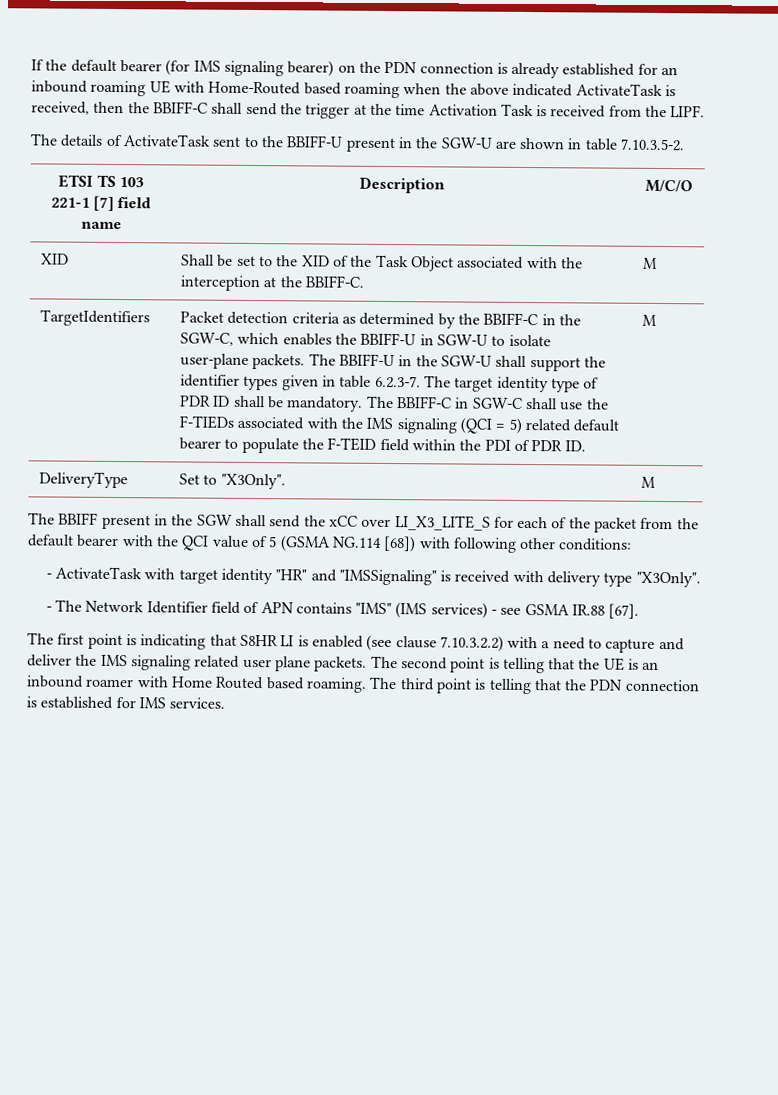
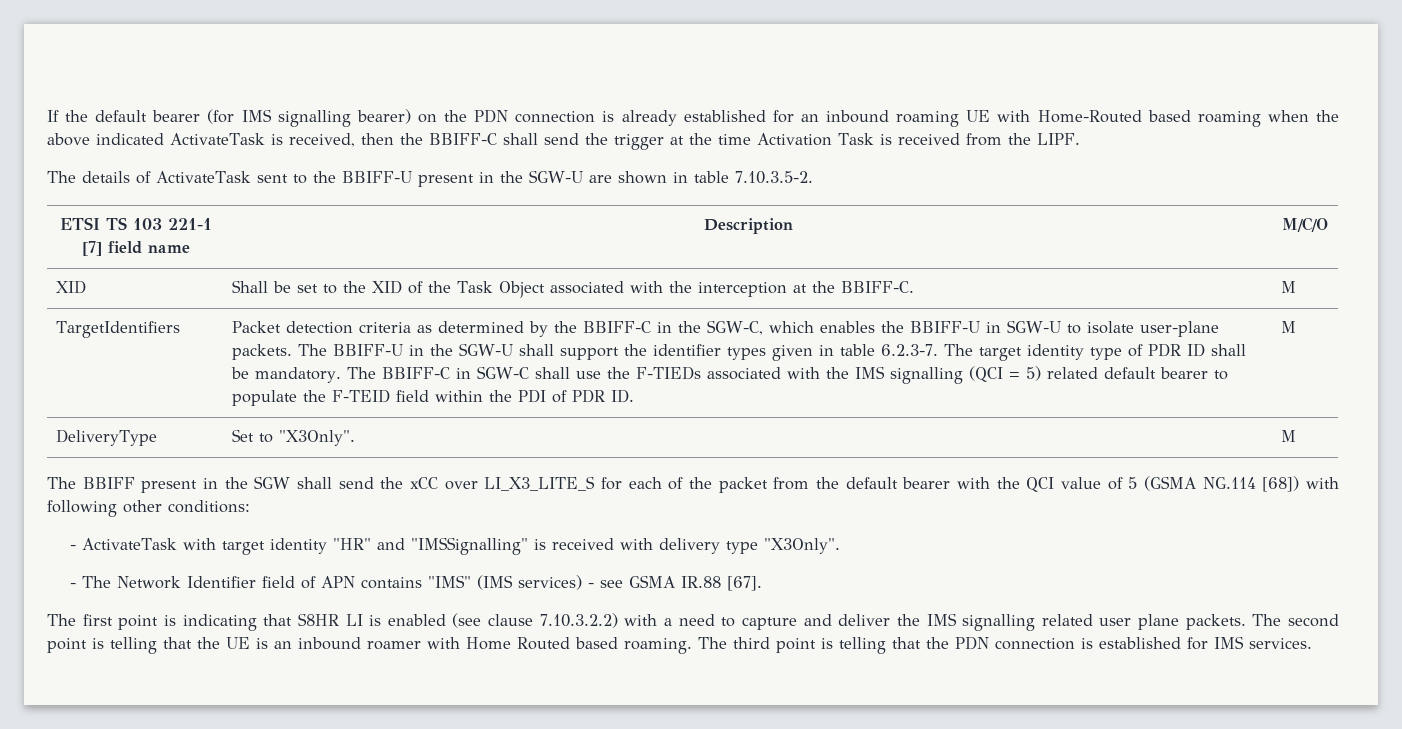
[223,60,284,77] signaling -> [277,110,351,127] signalling
[396,418,457,434] signaling -> [890,367,964,384] signalling
[338,569,437,586] "IMSSignaling" -> [410,537,528,555] "IMSSignalling"
[130,655,191,671] signaling -> [962,614,1036,631] signalling

